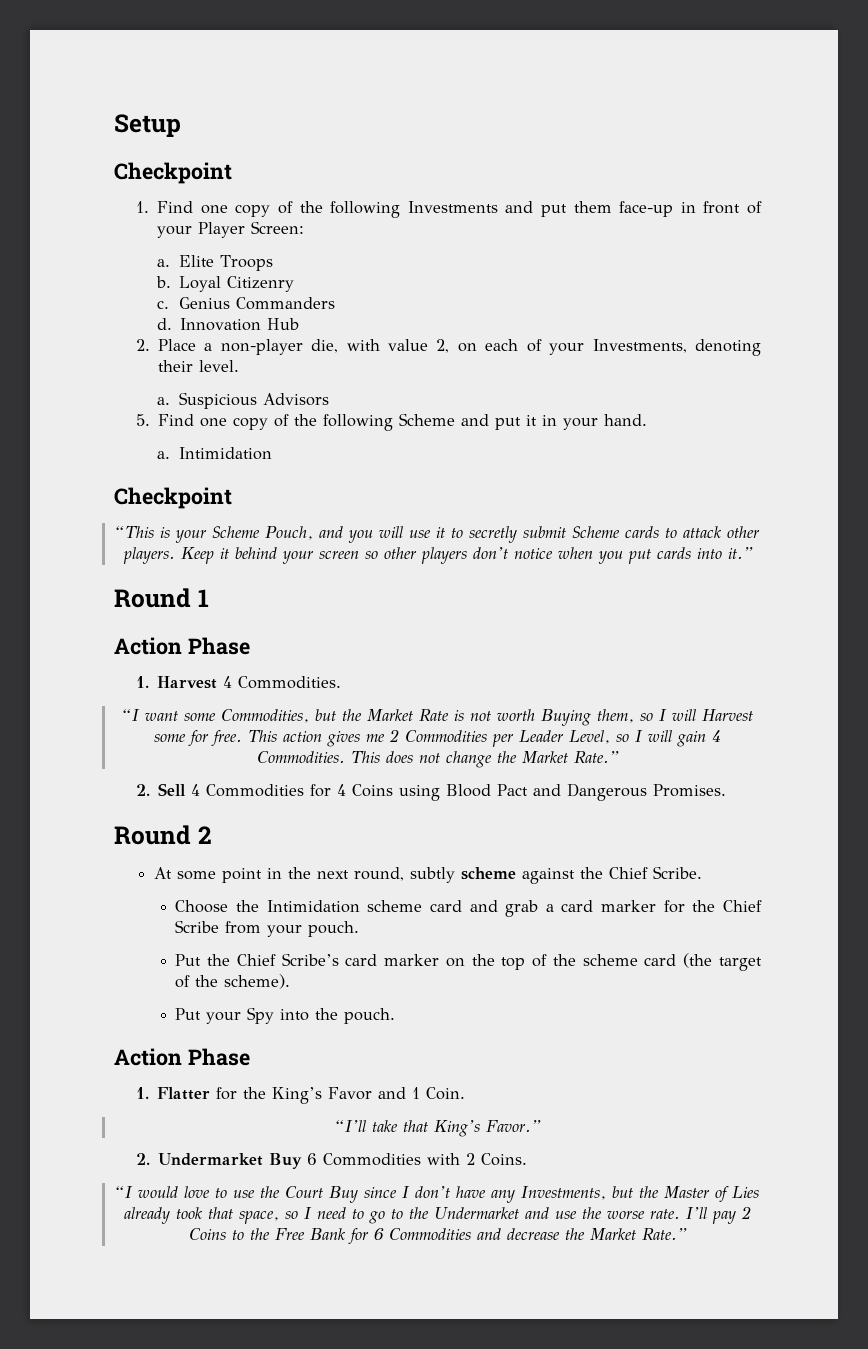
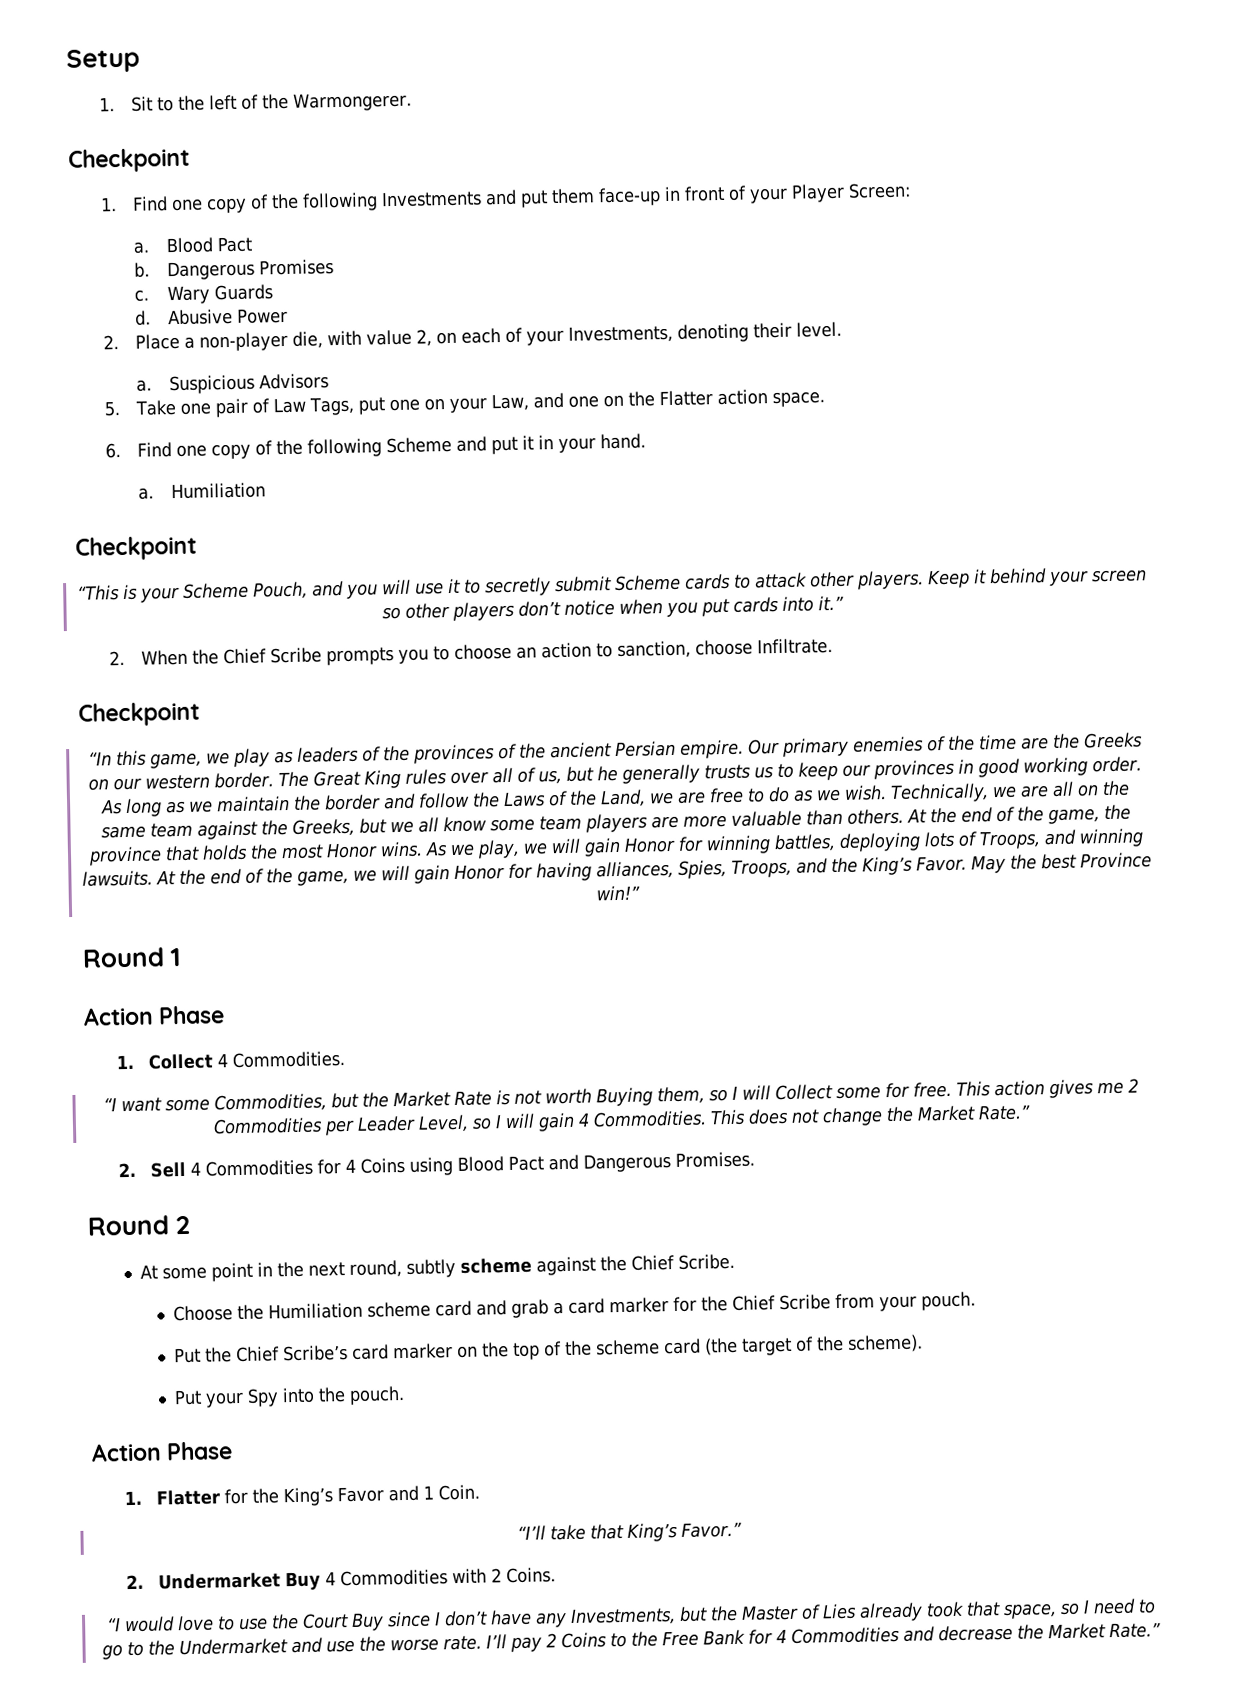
(181, 125) none -> [99,91,413,112] // 1. Sit to the left of the Warmongerer.
[178,255,273,271] Elite Troops -> [165,236,253,254] Blood Pact
[179,276,295,292] Loyal Citizenry -> [166,259,334,281] Dangerous Promises
[178,297,335,310] Genius Commanders -> [166,284,274,305] Wary Guards
[180,318,300,331] Innovation Hub -> [167,307,288,326] Abusive Power
(150, 420) none -> [135,389,826,418] [105,443,122,459] Take one pair of Law Tags, put one on your Law, and one on the Flatter action space. // 6.
[178,447,272,460] Intimidation -> [170,482,266,500] Humiliation
(753, 553) none -> [109,637,834,666] [78,701,200,727] [88,732,1143,769] [88,756,1142,791] [100,780,1131,817] [101,804,1131,840] [88,828,1144,866] [81,852,1153,887] [595,885,640,901] // 2. When the Chief Scribe prompts you to choose an action to sanction, choose Infiltrate. // Checkpoint // “In this game, we play as leaders of the provinces of the ancient Persian empire. Our primary enemies of the time are the Greeks on our western border. The Great King rules over all of us, but he generally trusts us to keep our provinces in good working order. As long as we maintain the border and follow the Laws of the Land, we are free to do as we wish. Technically, we are all on the same team against the Greeks, but we all know some team players are more valuable than others. At the end of the game, the province that holds the most Honor wins. As we play, we will gain Honor for winning battles, deploying lots of Troops, and winning lawsuits. At the end of the game, we will gain Honor for having alliances, Spies, Troops, and the King’s Favor. May the best Province win!”
[157,676,218,689] Harvest -> [148,1053,214,1070] Collect
[701,709,753,721] Harvest -> [775,1084,833,1101] Collect
[266,900,360,913] Intimidation -> [268,1302,364,1320] Humiliation
[306,1153,317,1165] 6 -> [325,1571,337,1586] 4
[374,1228,384,1240] 6 -> [776,1629,787,1644] 4

